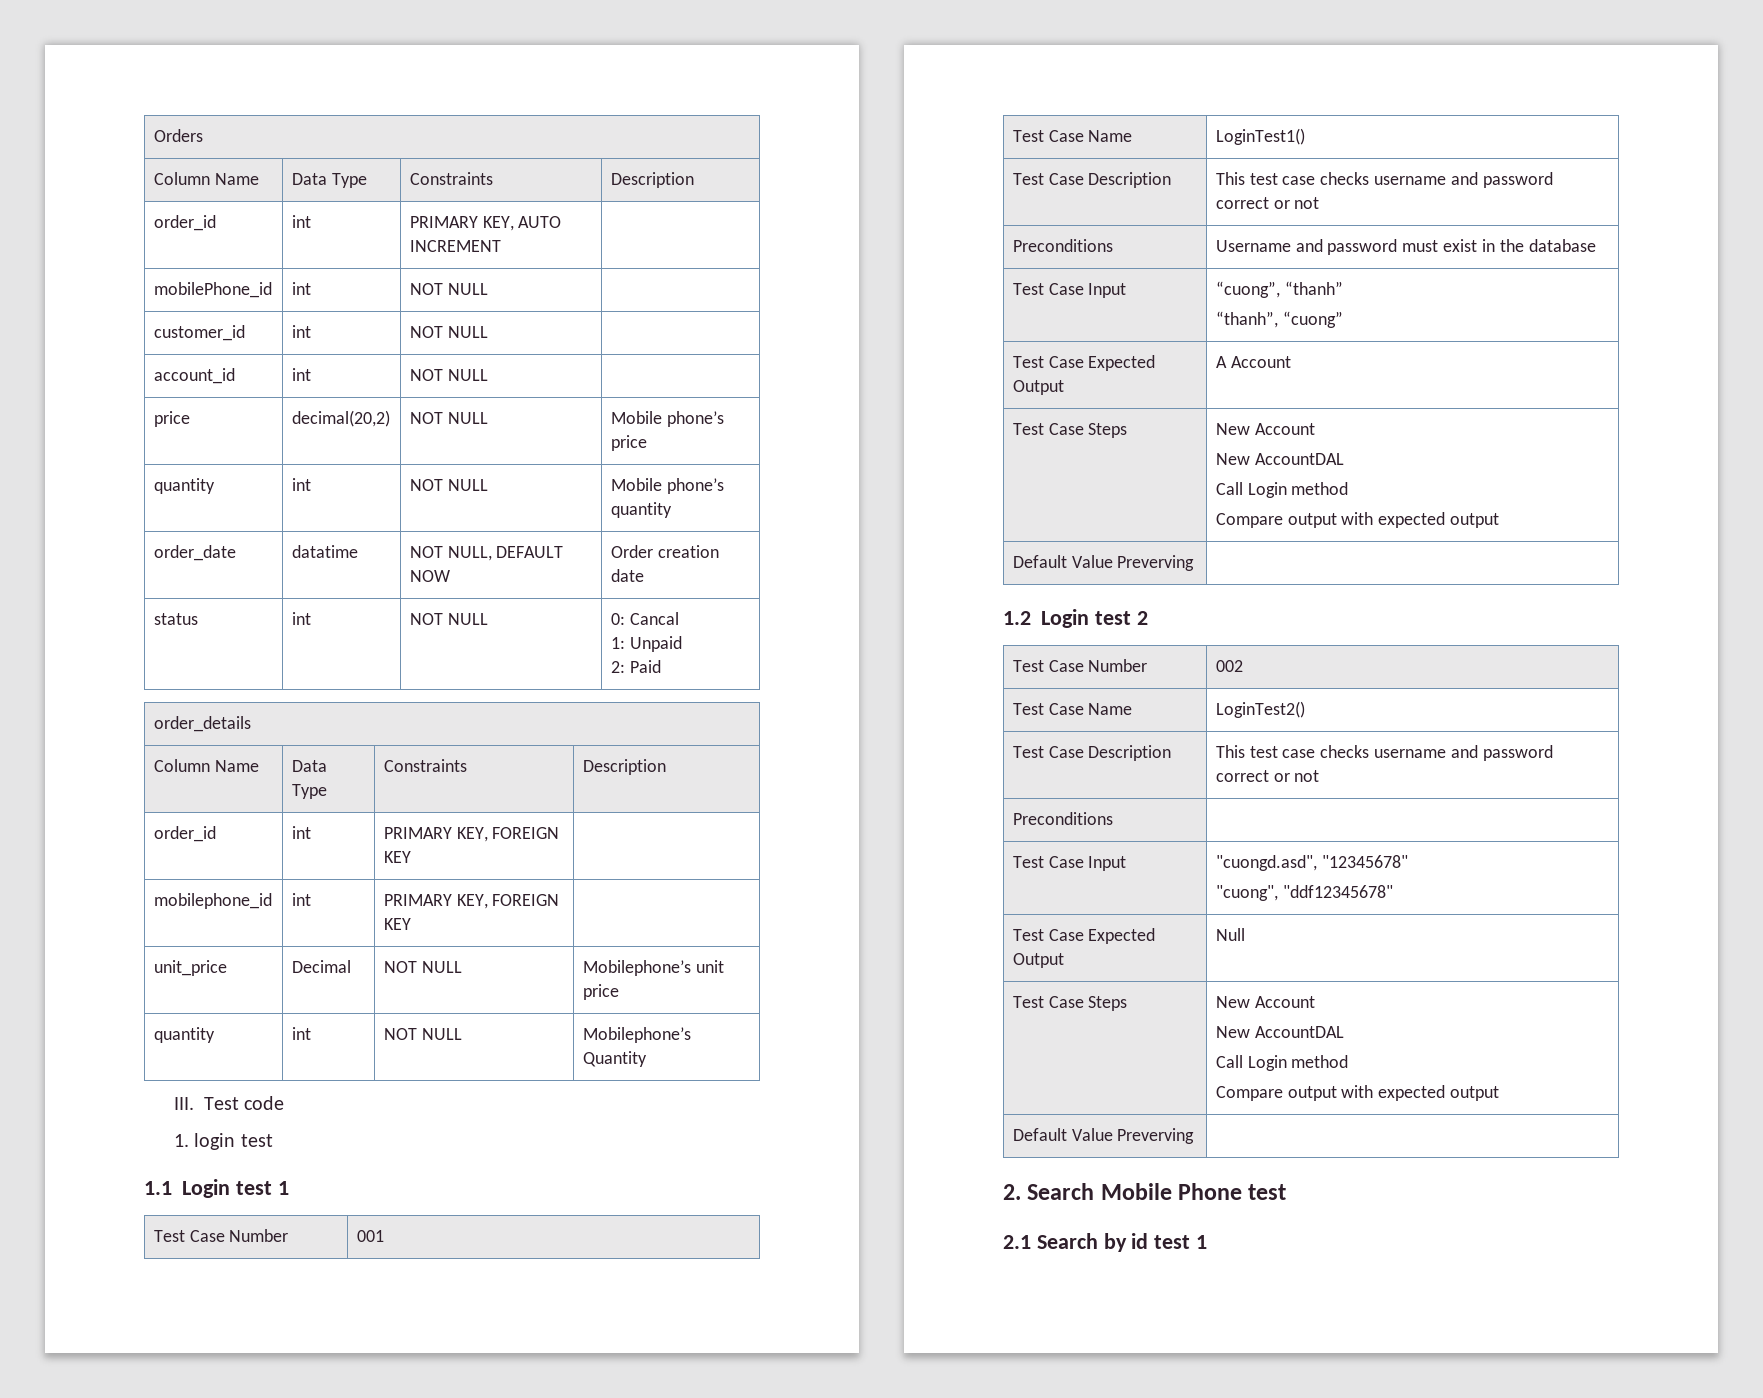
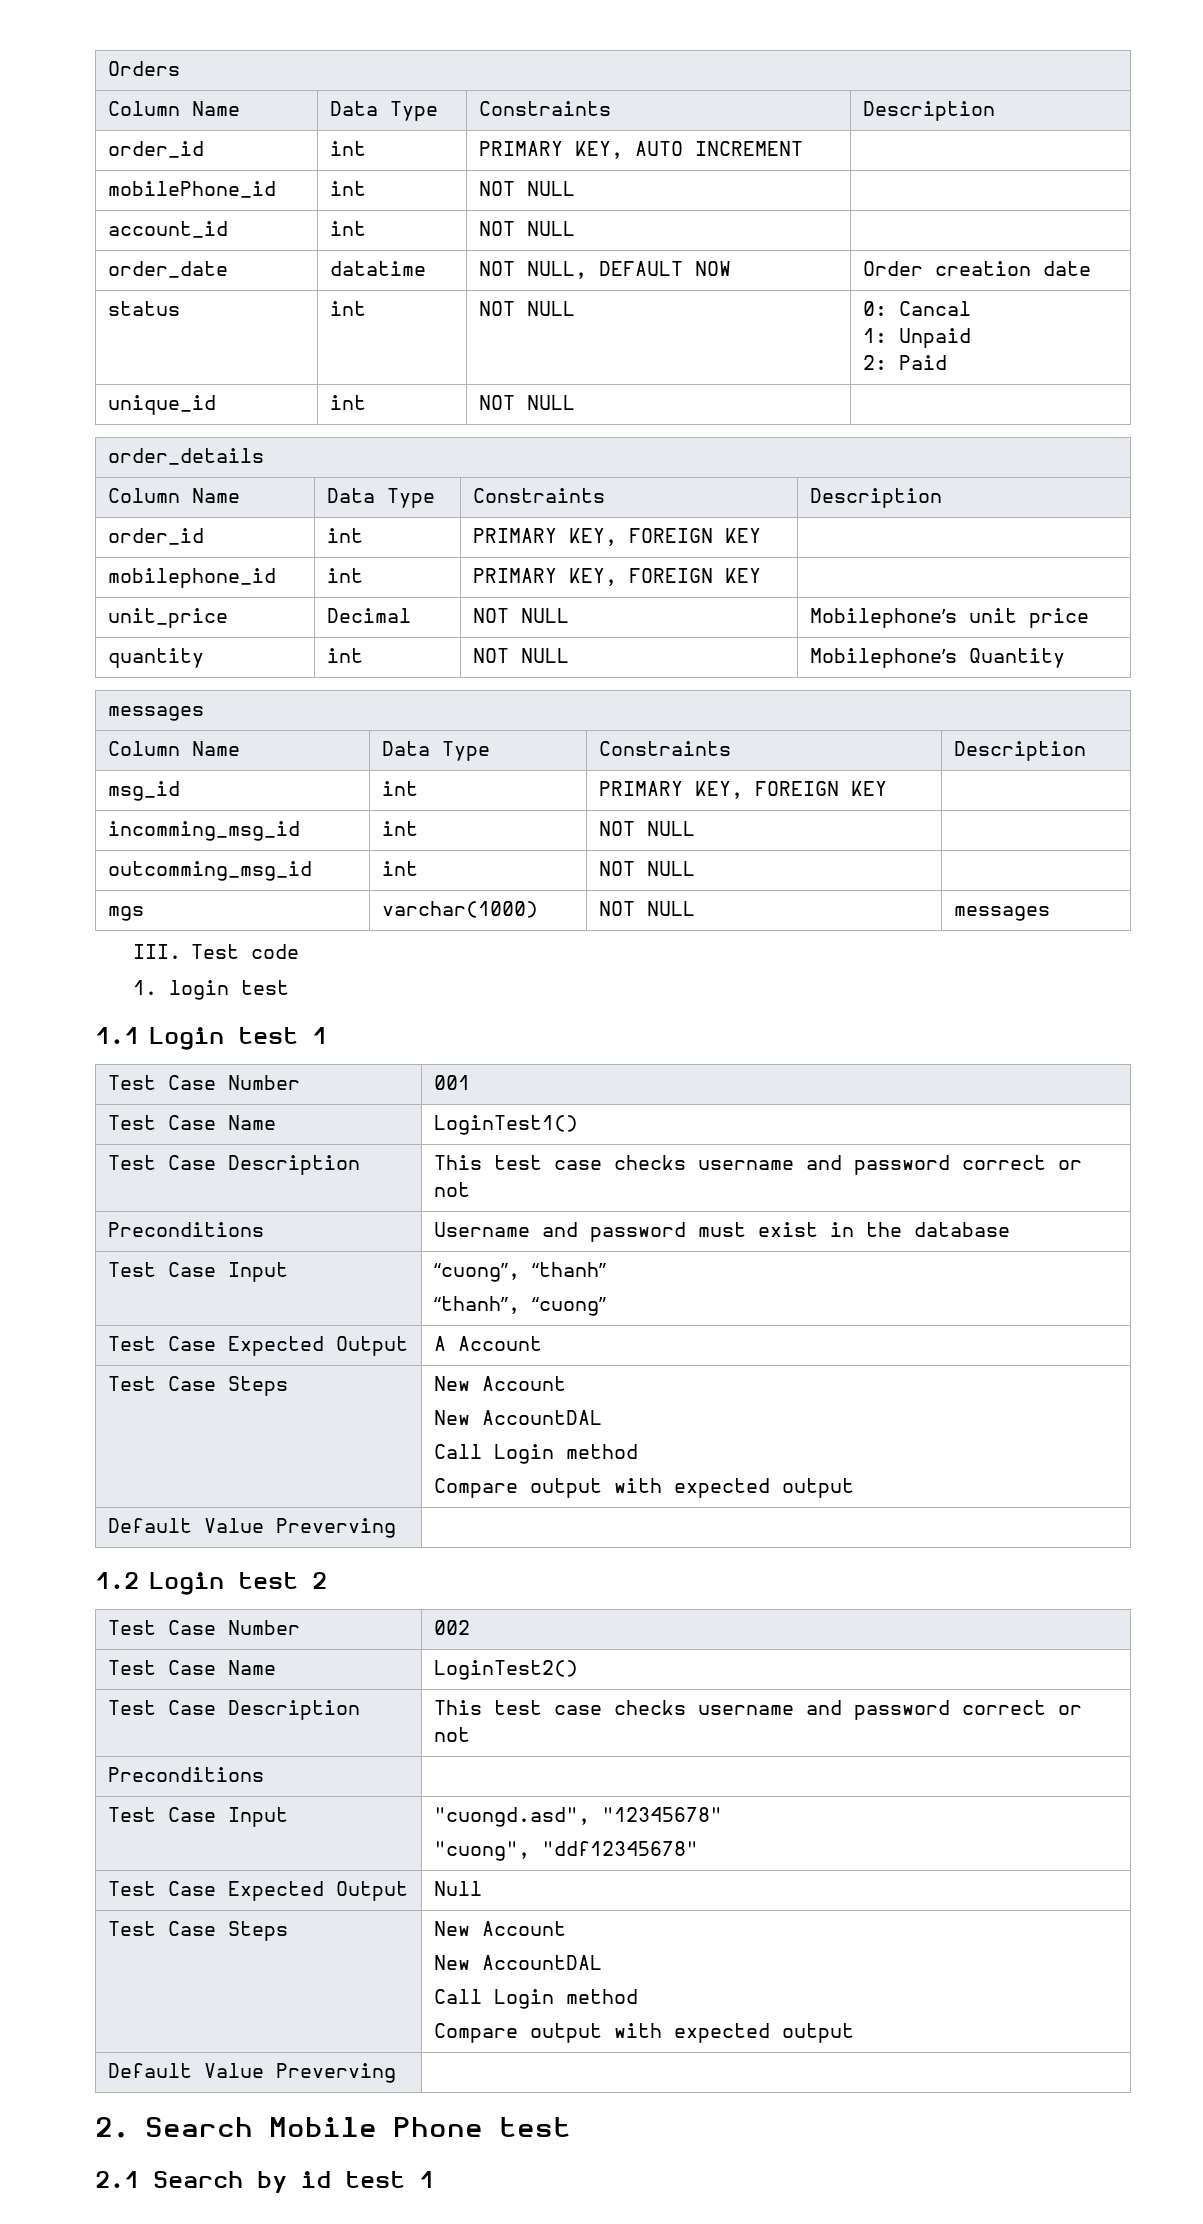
[153,325,245,341] [291,325,311,338] [409,326,488,338] // customer_id | int | NOT NULL | -> (575, 188) none
[153,411,190,427] [291,410,390,427] [409,412,488,424] [610,411,724,427] [610,435,647,451] [153,478,215,494] [291,478,311,491] [409,479,488,491] [610,478,724,494] [610,502,672,518] // price | decimal(20,2) | NOT NULL | Mobile phone’s price // quantity | int | NOT NULL | Mobile phone’s quantity -> (575, 228) none
(661, 666) none -> [107,395,216,415] [329,395,366,410] [478,395,575,410] // unique_id | int | NOT NULL |
(647, 1059) none -> [107,706,204,721] [107,741,240,756] [381,741,490,761] [598,741,731,756] [953,741,1086,761] [107,781,180,801] [381,781,418,796] [598,781,887,799] [107,821,300,841] [381,821,418,836] [598,821,695,836] [107,861,312,881] [381,861,418,876] [598,861,695,876] [107,906,144,921] [381,901,538,918] [598,901,695,916] [953,906,1050,921] // messages // Column Name | Data Type | Constraints | Description // msg_id | int | PRIMARY KEY, FOREIGN KEY | // incomming_msg_id | int | NOT NULL | // outcomming_msg_id | int | NOT NULL | // mgs | varchar(1000) | NOT NULL | messages

